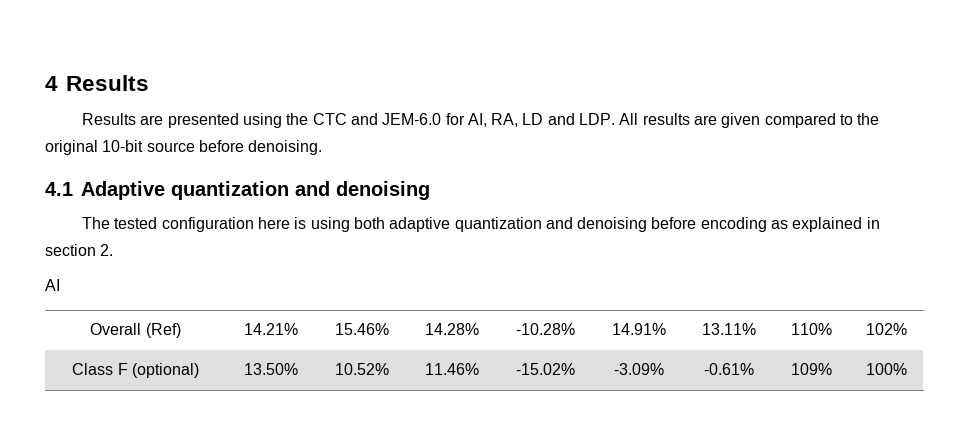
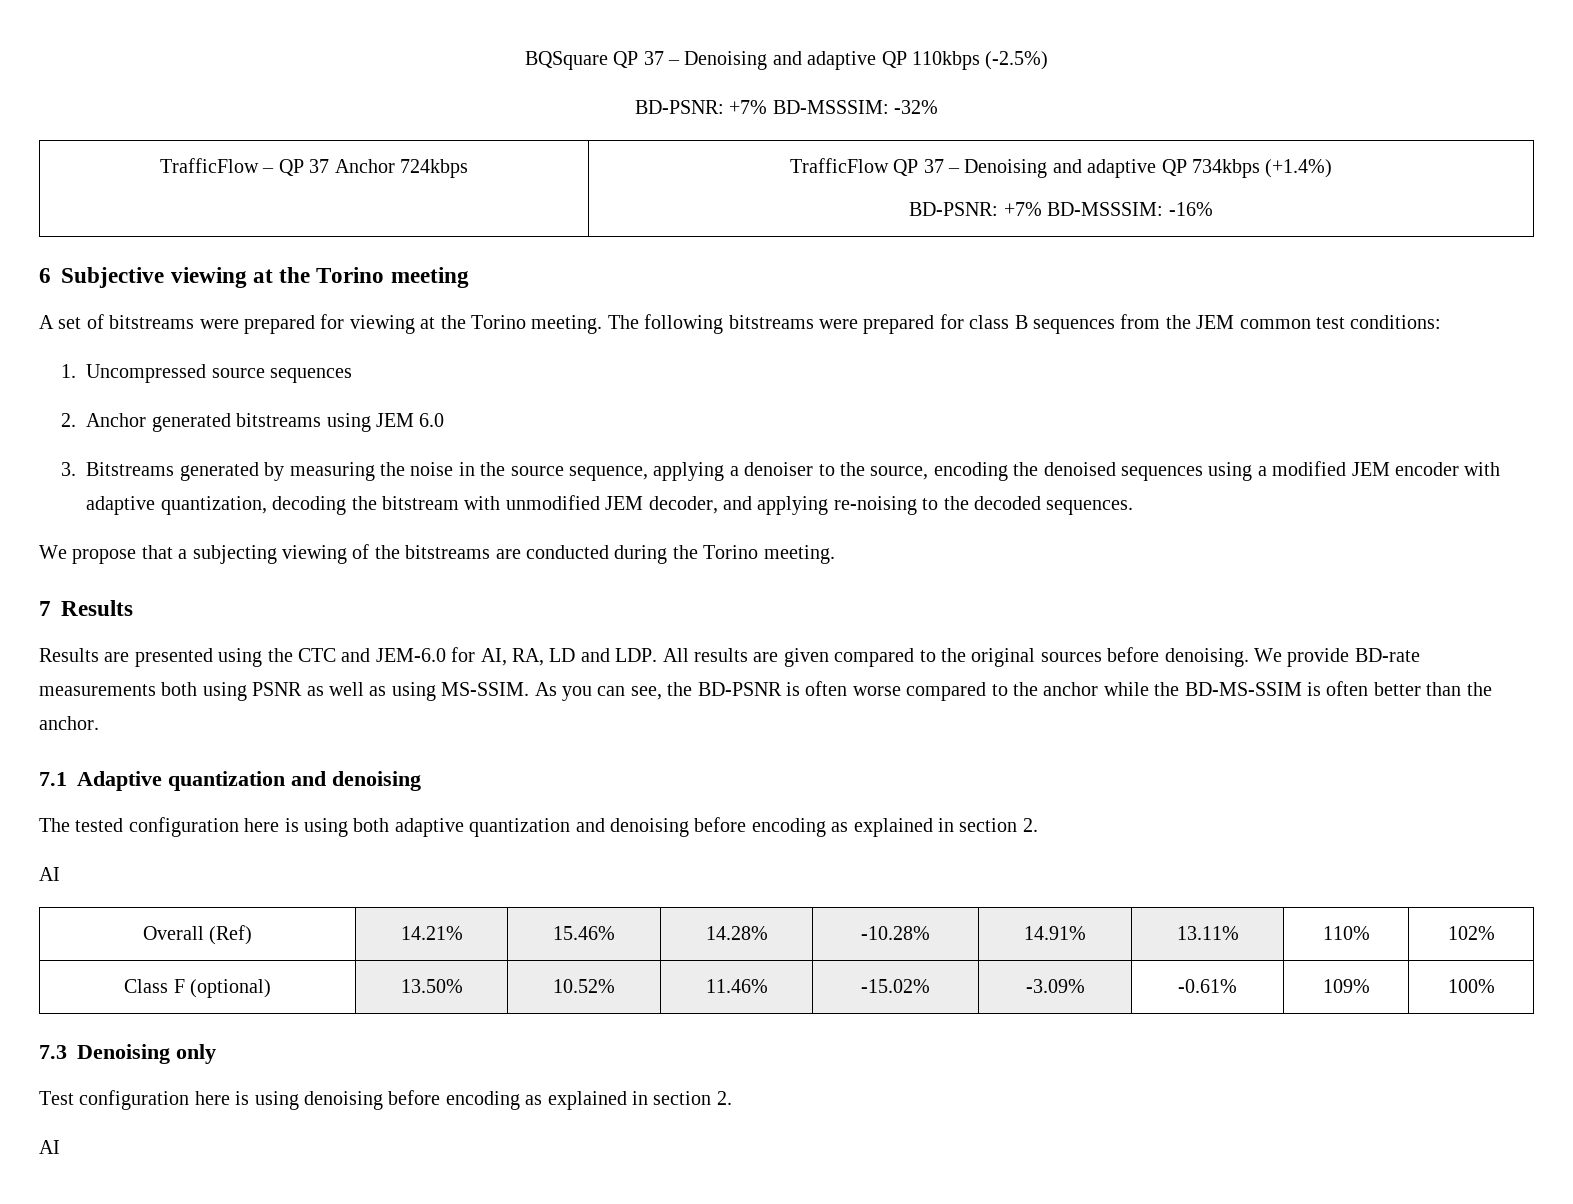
[45,76,58,91] 4 -> [524,51,1049,70] [634,100,939,114] [160,158,468,178] [789,158,1333,178] [909,202,1213,216] [39,267,469,288] [39,314,1442,334] [61,364,353,383] [61,413,445,432] [61,461,1501,481] [86,495,1134,515] [39,544,835,564] [39,601,51,616] BQSquare QP 37 – Denoising and adaptive QP 110kbps (-2.5%) // BD-PSNR: +7% BD-MSSSIM: -32% // TrafficFlow – QP 37 Anchor 724kbps | TrafficFlow QP 37 – Denoising and adaptive QP 734kbps (+1.4%) // BD-PSNR: +7% BD-MSSSIM: -16% // 6 Subjective viewing at the Torino meeting // A set of bitstreams were prepared for viewing at the Torino meeting. The following bitstreams were prepared for class B sequences from the JEM common test conditions: // 1. Uncompressed source sequences // 2. Anchor generated bitstreams using JEM 6.0 // 3. Bitstreams generated by measuring the noise in the source sequence, applying a denoiser to the source, encoding the denoised sequences using a modified JEM encoder with adaptive quantization, decoding the bitstream with unmodified JEM decoder, and applying re-noising to the decoded sequences. // We propose that a subjecting viewing of the bitstreams are conducted during the Torino meeting. // 7
[102,140,195,152] 10-bit source -> [1040,652,1102,662] sources
[45,182,73,196] // 4.1 -> [1254,648,1420,667] [39,681,1492,701] [39,716,99,730] [39,772,67,786] We provide BD-rate measurements both using PSNR as well as using MS-SSIM. As you can see, the BD-PSNR is often worse compared to the anchor while the BD-MS-SSIM is often better than the anchor. // 7.1
(907, 369) none -> [39,1044,216,1064] [39,1090,732,1110] [39,1140,60,1154] // 7.3 Denoising only // Test configuration here is using denoising before encoding as explained in section 2. // AI

